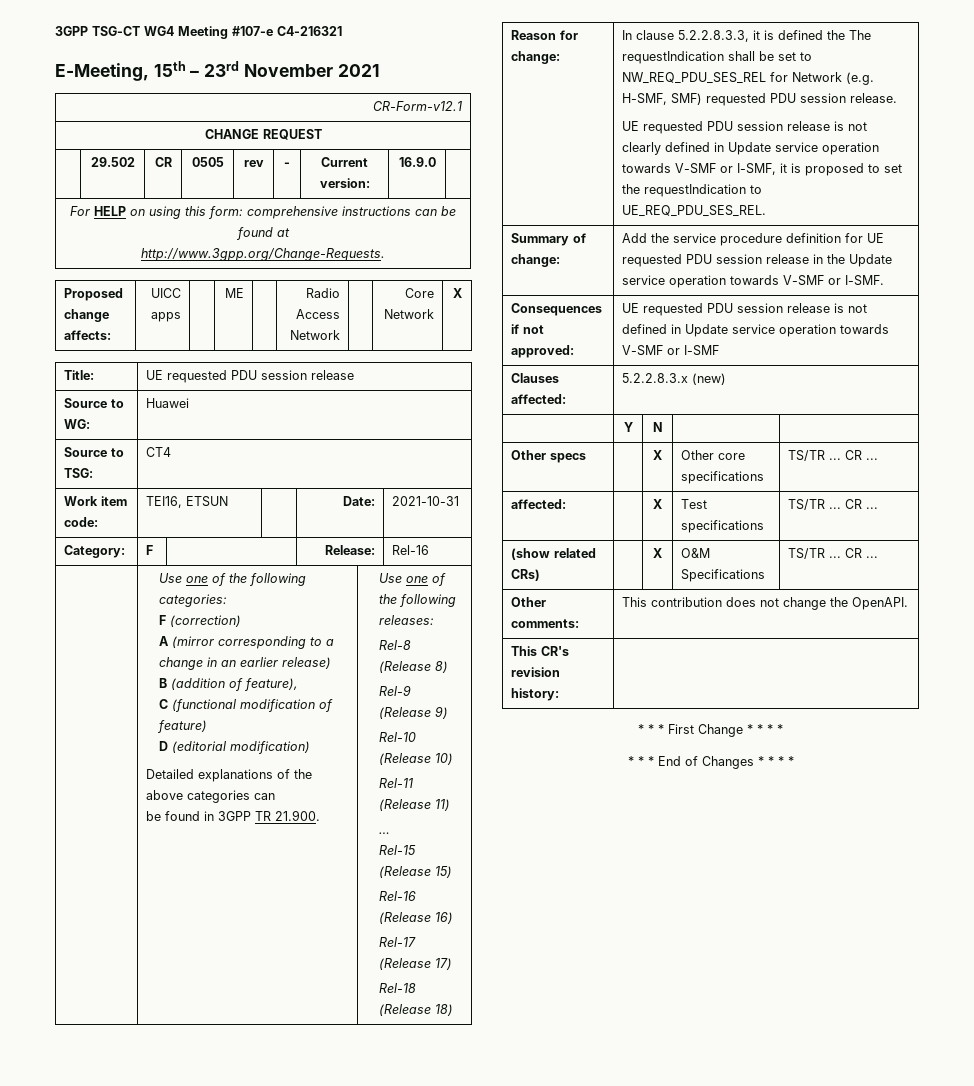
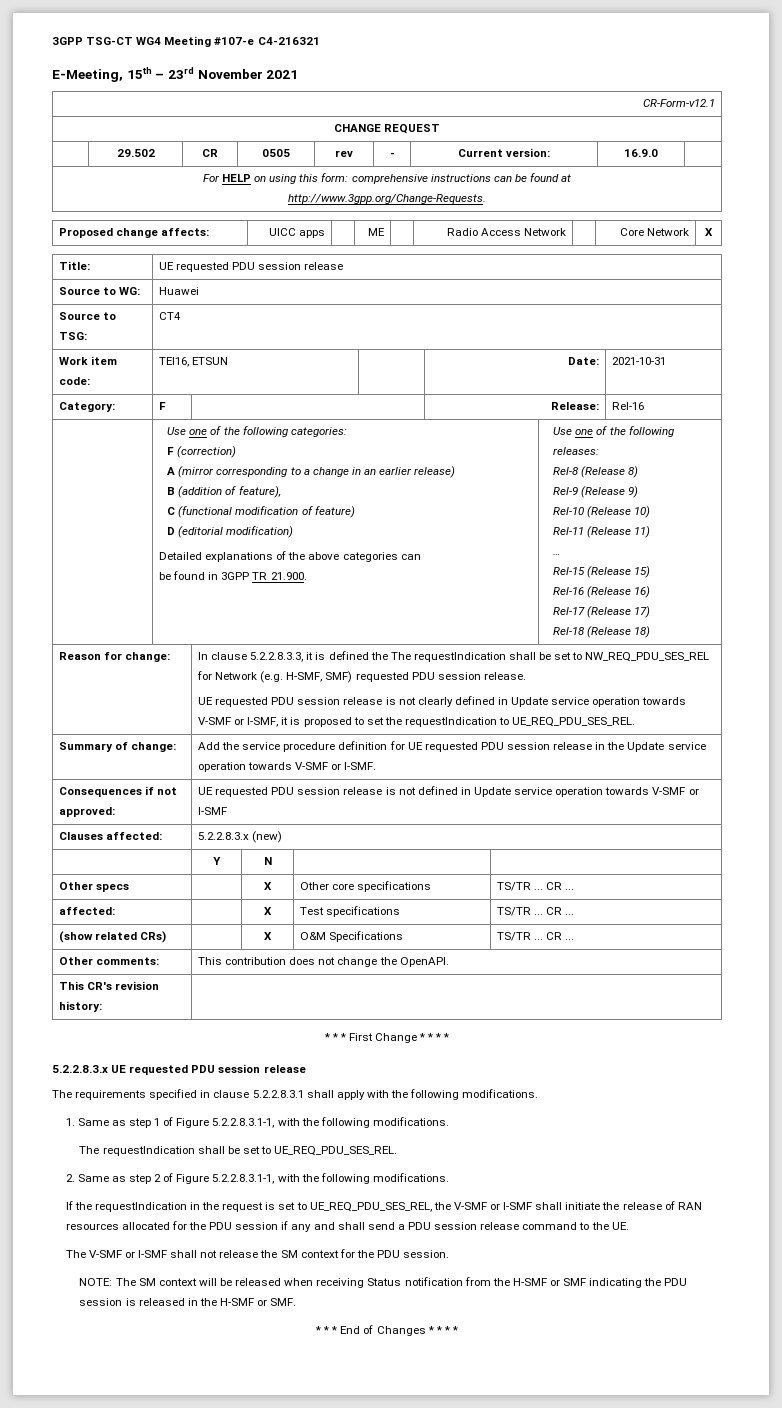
(783, 729) none -> [52,1064,306,1075] [52,1089,539,1100] [65,1117,449,1128] [79,1146,398,1156] [65,1173,449,1184] [65,1201,702,1212] [65,1221,629,1232] [65,1249,450,1258] [79,1277,688,1288] [79,1298,297,1306] // 5.2.2.8.3.x UE requested PDU session release // The requirements specified in clause 5.2.2.8.3.1 shall apply with the following modifications. // 1. Same as step 1 of Figure 5.2.2.8.3.1-1, with the following modifications. // The requestIndication shall be set to UE_REQ_PDU_SES_REL. // 2. Same as step 2 of Figure 5.2.2.8.3.1-1, with the following modifications. // If the requestIndication in the request is set to UE_REQ_PDU_SES_REL, the V-SMF or I-SMF shall initiate the release of RAN resources allocated for the PDU session if any and shall send a PDU session release command to the UE. // The V-SMF or I-SMF shall not release the SM context for the PDU session. // NOTE: The SM context will be released when receiving Status notification from the H-SMF or SMF indicating the PDU session is released in the H-SMF or SMF.

